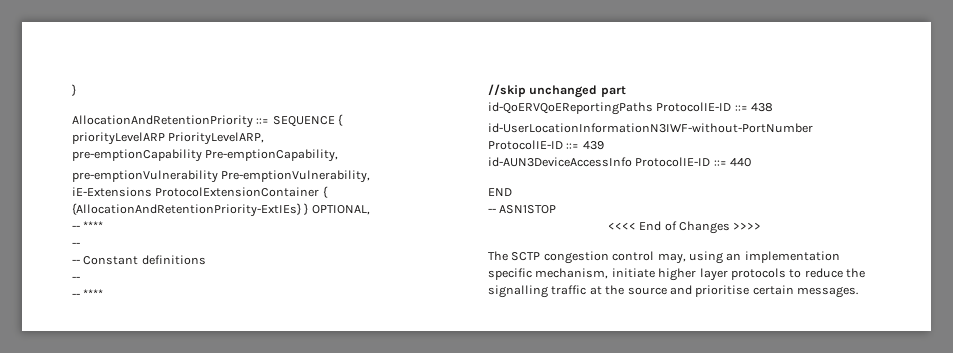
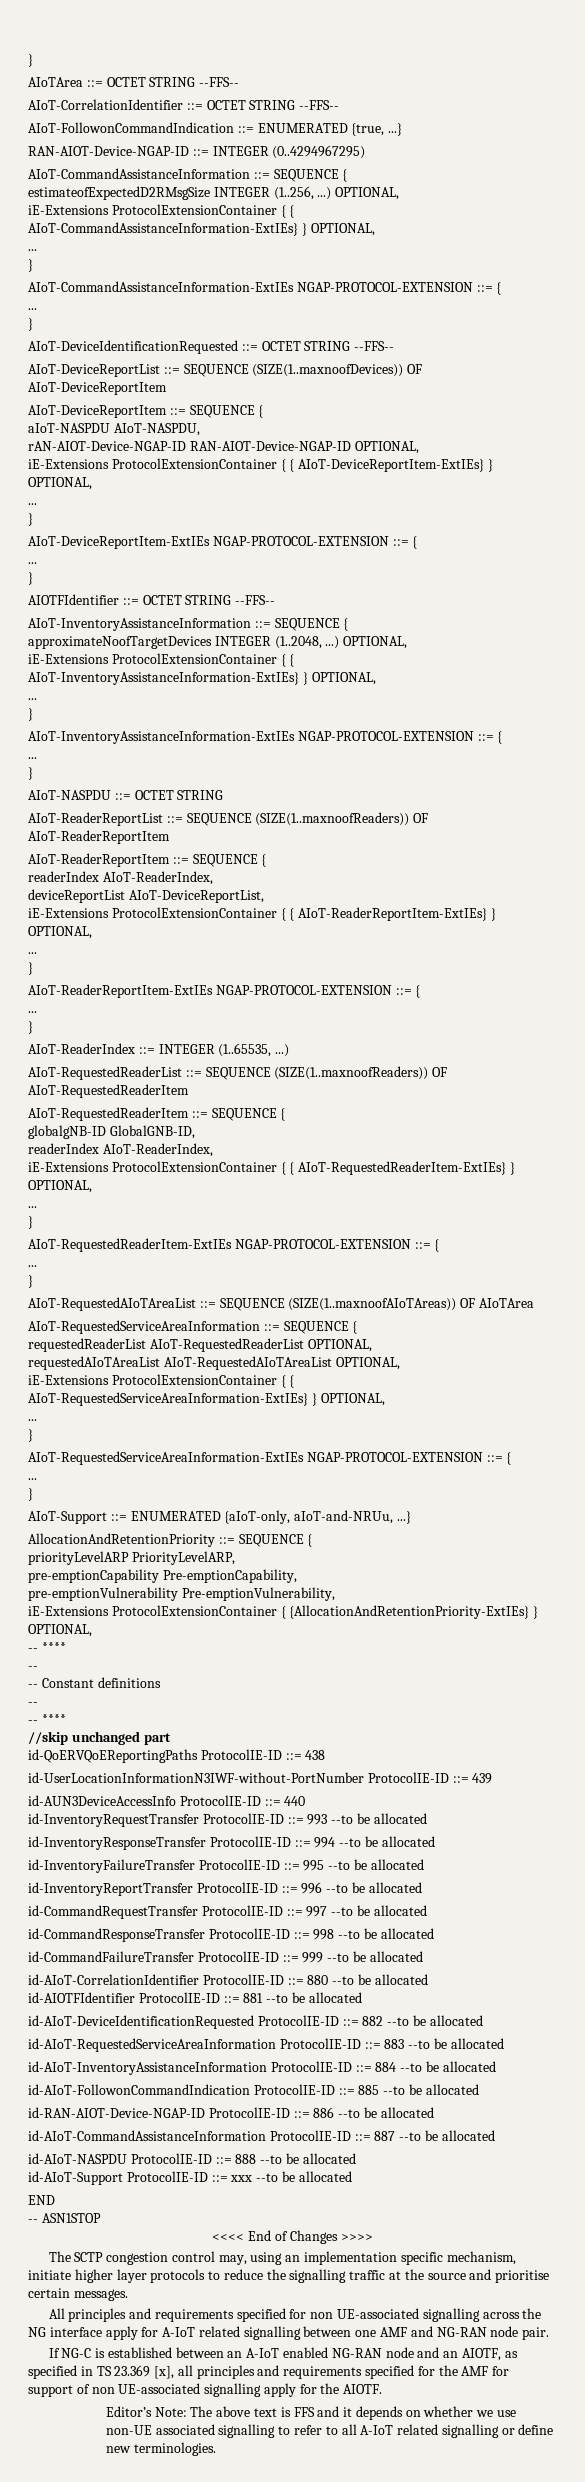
[72,84,76,96] } -> [28,54,33,67] [28,77,240,87] [28,99,340,110] [28,122,403,136] [28,145,366,159] [28,168,348,182] [28,186,400,200] [28,204,295,218] [28,222,375,236] [28,249,37,251] [28,259,33,272] [28,281,502,295] [28,308,37,310] [28,318,33,331] [28,340,395,354] [28,364,423,377] [28,382,167,395] [28,405,264,418] [28,423,200,436] [28,441,419,454] [28,458,493,472] [28,477,92,490] [28,503,37,505] [28,513,33,526] [28,536,418,549] [28,562,37,564] [28,572,33,585] [28,594,276,605] [28,618,349,631] [28,636,408,649] [28,653,295,667] [28,672,376,685] [28,698,37,700] [28,708,33,721] [28,731,503,744] [28,757,37,759] [28,767,33,780] [28,790,224,800] [28,812,429,826] [28,830,170,844] [28,853,267,867] [28,871,213,885] [28,889,264,903] [28,907,496,921] [28,926,92,939] [28,952,37,954] [28,962,33,975] [28,984,421,998] [28,1011,37,1013] [28,1021,33,1034] [28,1043,290,1057] [28,1066,448,1080] [28,1084,189,1098] [28,1107,286,1121] [28,1125,195,1139] [28,1143,213,1157] [28,1161,515,1175] [28,1180,92,1193] [28,1206,37,1208] [28,1216,33,1229] [28,1238,440,1252] [28,1265,37,1267] [28,1275,33,1288] [28,1297,534,1311] [28,1320,358,1334] [28,1338,372,1352] [28,1356,400,1370] [28,1374,295,1388] [28,1392,385,1406] [28,1419,37,1421] [28,1429,33,1442] [28,1451,512,1465] [28,1478,37,1480] [28,1488,33,1501] [28,1510,411,1524] } // AIoTArea ::= OCTET STRING --FFS-- // AIoT-CorrelationIdentifier ::= OCTET STRING --FFS-- // AIoT-FollowonCommandIndication ::= ENUMERATED {true, ...} // RAN-AIOT-Device-NGAP-ID ::= INTEGER (0..4294967295) // AIoT-CommandAssistanceInformation ::= SEQUENCE { // estimateofExpectedD2RMsgSize INTEGER (1..256, ...) OPTIONAL, // iE-Extensions ProtocolExtensionContainer { { AIoT-CommandAssistanceInformation-ExtIEs} } OPTIONAL, // ... // } // AIoT-CommandAssistanceInformation-ExtIEs NGAP-PROTOCOL-EXTENSION ::= { // ... // } // AIoT-DeviceIdentificationRequested ::= OCTET STRING --FFS-- // AIoT-DeviceReportList ::= SEQUENCE (SIZE(1..maxnoofDevices)) OF AIoT-DeviceReportItem // AIoT-DeviceReportItem ::= SEQUENCE { // aIoT-NASPDU AIoT-NASPDU, // rAN-AIOT-Device-NGAP-ID RAN-AIOT-Device-NGAP-ID OPTIONAL, // iE-Extensions ProtocolExtensionContainer { { AIoT-DeviceReportItem-ExtIEs} } OPTIONAL, // ... // } // AIoT-DeviceReportItem-ExtIEs NGAP-PROTOCOL-EXTENSION ::= { // ... // } // AIOTFIdentifier ::= OCTET STRING --FFS-- // AIoT-InventoryAssistanceInformation ::= SEQUENCE { // approximateNoofTargetDevices INTEGER (1..2048, ...) OPTIONAL, // iE-Extensions ProtocolExtensionContainer { { AIoT-InventoryAssistanceInformation-ExtIEs} } OPTIONAL, // ... // } // AIoT-InventoryAssistanceInformation-ExtIEs NGAP-PROTOCOL-EXTENSION ::= { // ... // } // AIoT-NASPDU ::= OCTET STRING // AIoT-ReaderReportList ::= SEQUENCE (SIZE(1..maxnoofReaders)) OF AIoT-ReaderReportItem // AIoT-ReaderReportItem ::= SEQUENCE { // readerIndex AIoT-ReaderIndex, // deviceReportList AIoT-DeviceReportList, // iE-Extensions ProtocolExtensionContainer { { AIoT-ReaderReportItem-ExtIEs} } OPTIONAL, // ... // } // AIoT-ReaderReportItem-ExtIEs NGAP-PROTOCOL-EXTENSION ::= { // ... // } // AIoT-ReaderIndex ::= INTEGER (1..65535, ...) // AIoT-RequestedReaderList ::= SEQUENCE (SIZE(1..maxnoofReaders)) OF AIoT-RequestedReaderItem // AIoT-RequestedReaderItem ::= SEQUENCE { // globalgNB-ID GlobalGNB-ID, // readerIndex AIoT-ReaderIndex, // iE-Extensions ProtocolExtensionContainer { { AIoT-RequestedReaderItem-ExtIEs} } OPTIONAL, // ... // } // AIoT-RequestedReaderItem-ExtIEs NGAP-PROTOCOL-EXTENSION ::= { // ... // } // AIoT-RequestedAIoTAreaList ::= SEQUENCE (SIZE(1..maxnoofAIoTAreas)) OF AIoTArea // AIoT-RequestedServiceAreaInformation ::= SEQUENCE { // requestedReaderList AIoT-RequestedReaderList OPTIONAL, // requestedAIoTAreaList AIoT-RequestedAIoTAreaList OPTIONAL, // iE-Extensions ProtocolExtensionContainer { { AIoT-RequestedServiceAreaInformation-ExtIEs} } OPTIONAL, // ... // } // AIoT-RequestedServiceAreaInformation-ExtIEs NGAP-PROTOCOL-EXTENSION ::= { // ... // } // AIoT-Support ::= ENUMERATED {aIoT-only, aIoT-and-NRUu, ...}
(752, 162) none -> [28,1813,427,1827] [28,1836,435,1850] [28,1859,424,1873] [28,1882,422,1896] [28,1905,427,1919] [28,1928,434,1942] [28,1951,423,1963] [28,1974,428,1985] [28,1992,362,2003] [28,2015,483,2029] [28,2038,504,2052] [28,2061,496,2075] [28,2084,479,2095] [28,2107,434,2118] [28,2130,495,2141] [28,2153,356,2164] [28,2171,352,2185] // id-InventoryRequestTransfer ProtocolIE-ID ::= 993 --to be allocated // id-InventoryResponseTransfer ProtocolIE-ID ::= 994 --to be allocated // id-InventoryFailureTransfer ProtocolIE-ID ::= 995 --to be allocated // id-InventoryReportTransfer ProtocolIE-ID ::= 996 --to be allocated // id-CommandRequestTransfer ProtocolIE-ID ::= 997 --to be allocated // id-CommandResponseTransfer ProtocolIE-ID ::= 998 --to be allocated // id-CommandFailureTransfer ProtocolIE-ID ::= 999 --to be allocated // id-AIoT-CorrelationIdentifier ProtocolIE-ID ::= 880 --to be allocated // id-AIOTFIdentifier ProtocolIE-ID ::= 881 --to be allocated // id-AIoT-DeviceIdentificationRequested ProtocolIE-ID ::= 882 --to be allocated // id-AIoT-RequestedServiceAreaInformation ProtocolIE-ID ::= 883 --to be allocated // id-AIoT-InventoryAssistanceInformation ProtocolIE-ID ::= 884 --to be allocated // id-AIoT-FollowonCommandIndication ProtocolIE-ID ::= 885 --to be allocated // id-RAN-AIOT-Device-NGAP-ID ProtocolIE-ID ::= 886 --to be allocated // id-AIoT-CommandAssistanceInformation ProtocolIE-ID ::= 887 --to be allocated // id-AIoT-NASPDU ProtocolIE-ID ::= 888 --to be allocated // id-AIoT-Support ProtocolIE-ID ::= xxx --to be allocated
(858, 292) none -> [48,2308,542,2322] [28,2326,550,2340] [48,2347,518,2361] [28,2365,510,2379] [28,2383,383,2397] [105,2406,517,2420] [105,2424,554,2438] [105,2442,216,2456] // All principles and requirements specified for non UE-associated signalling across the NG interface apply for A-IoT related signalling between one AMF and NG-RAN node pair. // If NG-C is established between an A-IoT enabled NG-RAN node and an AIOTF, as specified in TS 23.369 [x], all principles and requirements specified for the AMF for support of non UE-associated signalling apply for the AIOTF. // Editor’s Note: The above text is FFS and it depends on whether we use non-UE associated signalling to refer to all A-IoT related signalling or define new terminologies.

